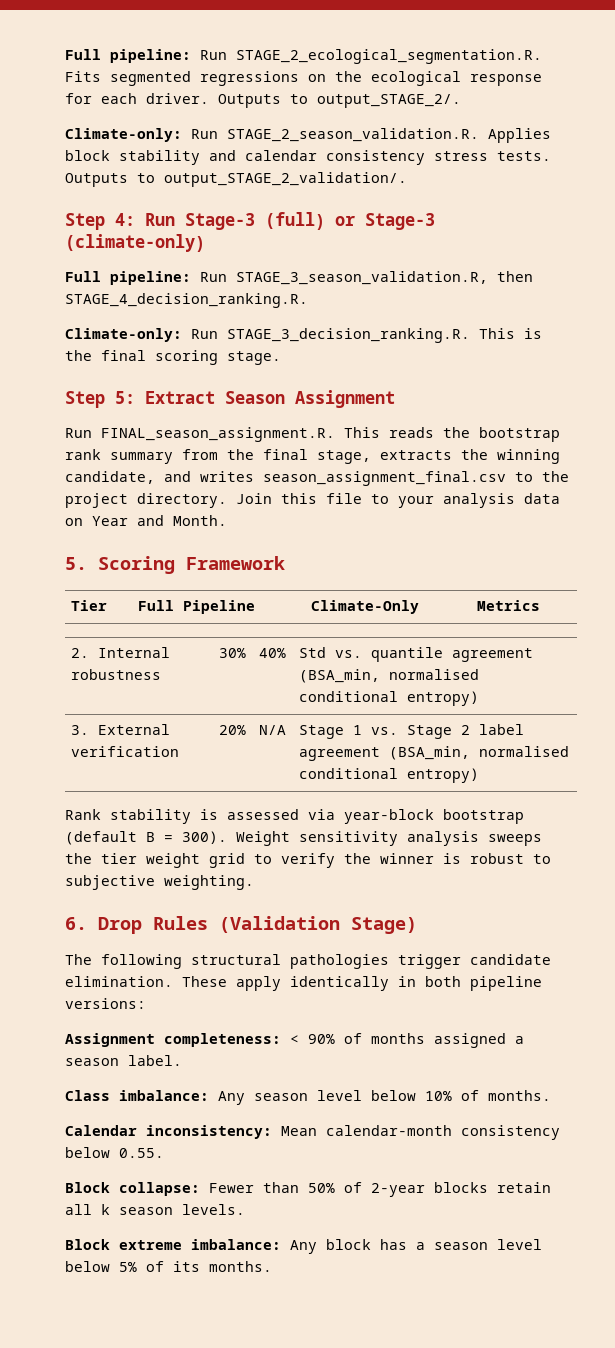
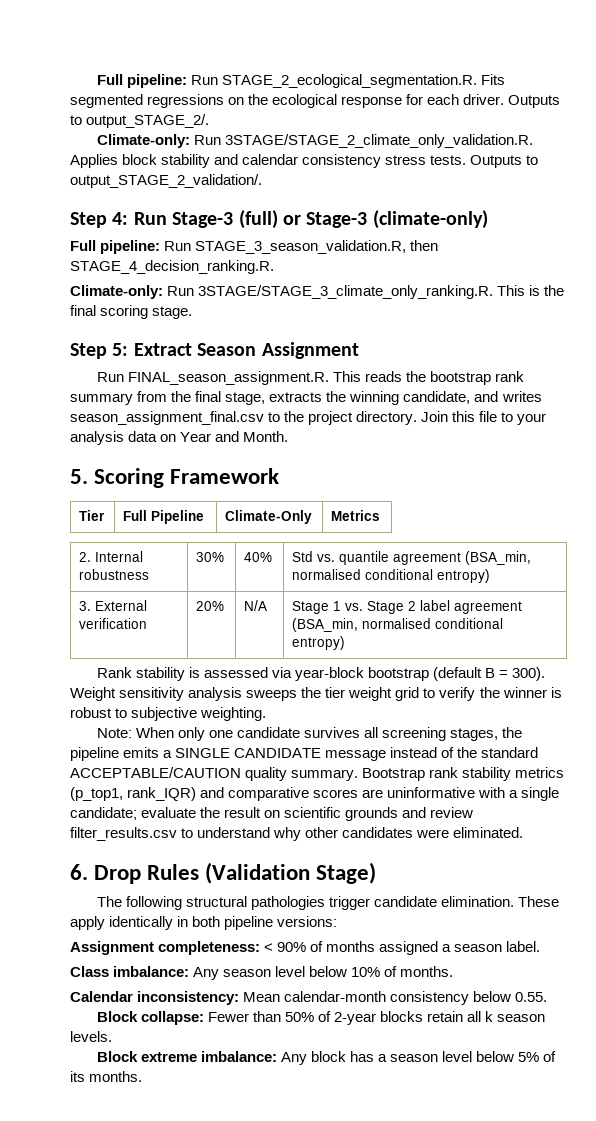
[227,128,479,142] STAGE_2_season_validation.R. -> [224,134,533,148] 3STAGE/STAGE_2_climate_only_validation.R.
[227,328,470,343] STAGE_3_decision_ranking.R. -> [198,285,494,299] 3STAGE/STAGE_3_climate_only_ranking.R.
(254, 882) none -> [96,727,523,741] [70,747,539,761] [70,767,565,781] [70,787,560,801] [70,807,474,821] [70,827,524,841] // Note: When only one candidate survives all screening stages, the pipeline emits a SINGLE CANDIDATE message instead of the standard ACCEPTABLE/CAUTION quality summary. Bootstrap rank stability metrics (p_top1, rank_IQR) and comparative scores are uninformative with a single candidate; evaluate the result on scientific grounds and review filter_results.csv to understand why other candidates were eliminated.

